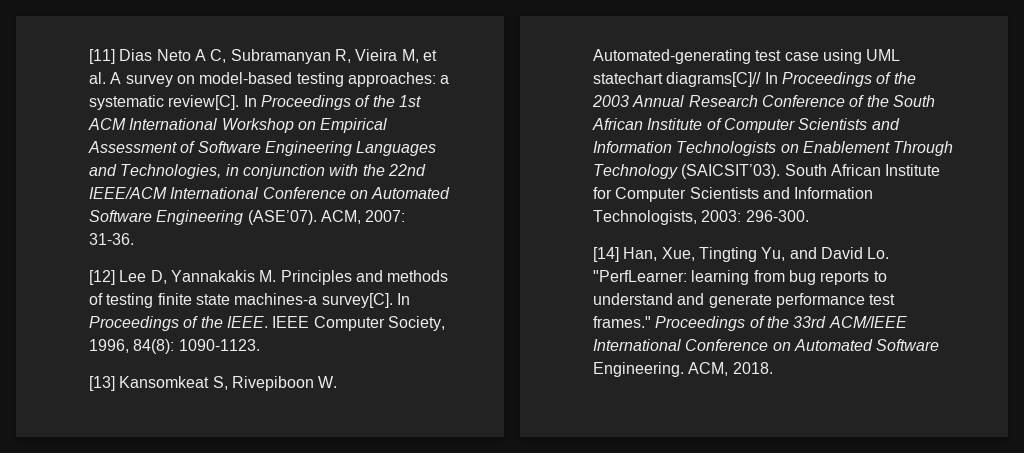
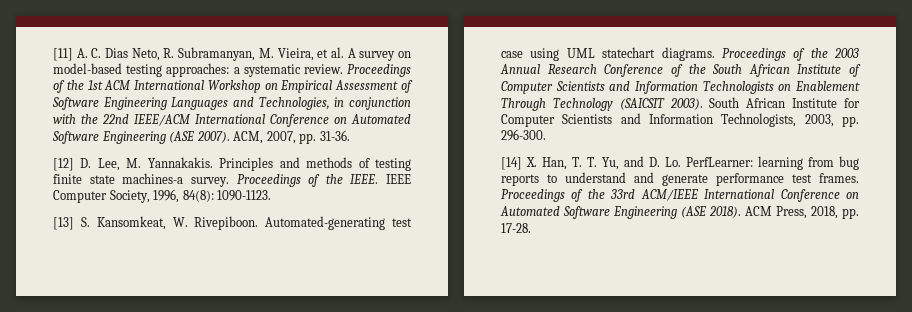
[119,49,419,64] Dias Neto A C, Subramanyan R, Vieira M, -> [76,47,314,61] A. C. Dias Neto, R. Subramanyan, M. Vieira,
[168,95,257,110] review[C]. In -> [303,64,343,74] review.
[247,210,406,225] [89,233,134,245] [89,270,277,285] (ASE’07). ACM, 2007: 31-36. // [12] Lee D, Yannakakis M. -> [169,130,350,144] [53,157,213,171] (ASE 2007). ACM, 2007, pp. 31-36. // [12] D. Lee, M. Yannakakis.
[321,293,410,308] survey[C]. In -> [190,177,229,187] survey.
[119,376,338,391] Kansomkeat S, Rivepiboon W. -> [80,216,259,230] S. Kansomkeat, W. Rivepiboon.
[666,72,778,87] diagrams[C]// In -> [661,47,715,61] diagrams.
[681,164,781,179] (SAICSIT’03). -> [619,98,703,110] (SAICSIT 2003).
[701,210,742,222] 2003: -> [804,114,859,127] 2003, pp.
[623,247,890,262] [593,270,687,282] Han, Xue, Tingting Yu, and David Lo. "PerfLearner: -> [526,156,753,170] X. Han, T. T. Yu, and D. Lo. PerfLearner:
[593,316,651,328] frames." -> [819,173,859,183] frames.
[593,362,773,377] Engineering. ACM, 2018. -> [613,206,859,219] [501,223,531,233] Engineering (ASE 2018). ACM Press, 2018, pp. 17-28.

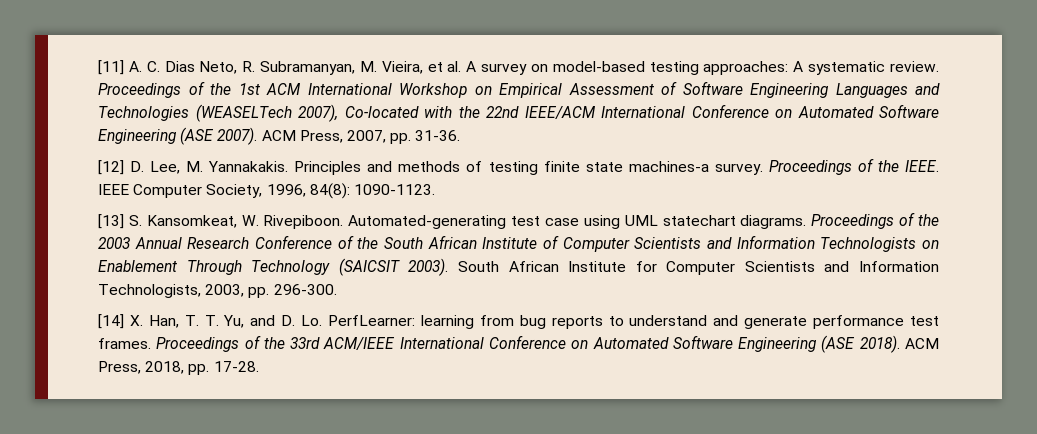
[233,67,240,74] a -> [793,61,804,72] A
[258,97,411,110] Technologies, in conjunction -> [98,104,419,122] Technologies (WEASELTech 2007), Co-located
[233,131,264,144] ACM, -> [261,130,343,143] ACM Press,

